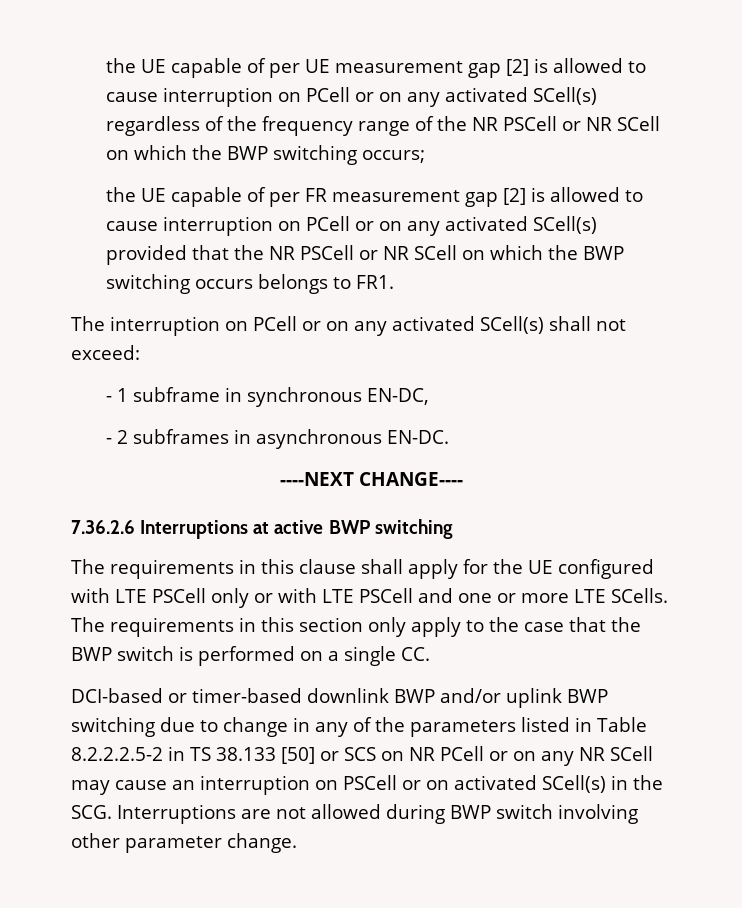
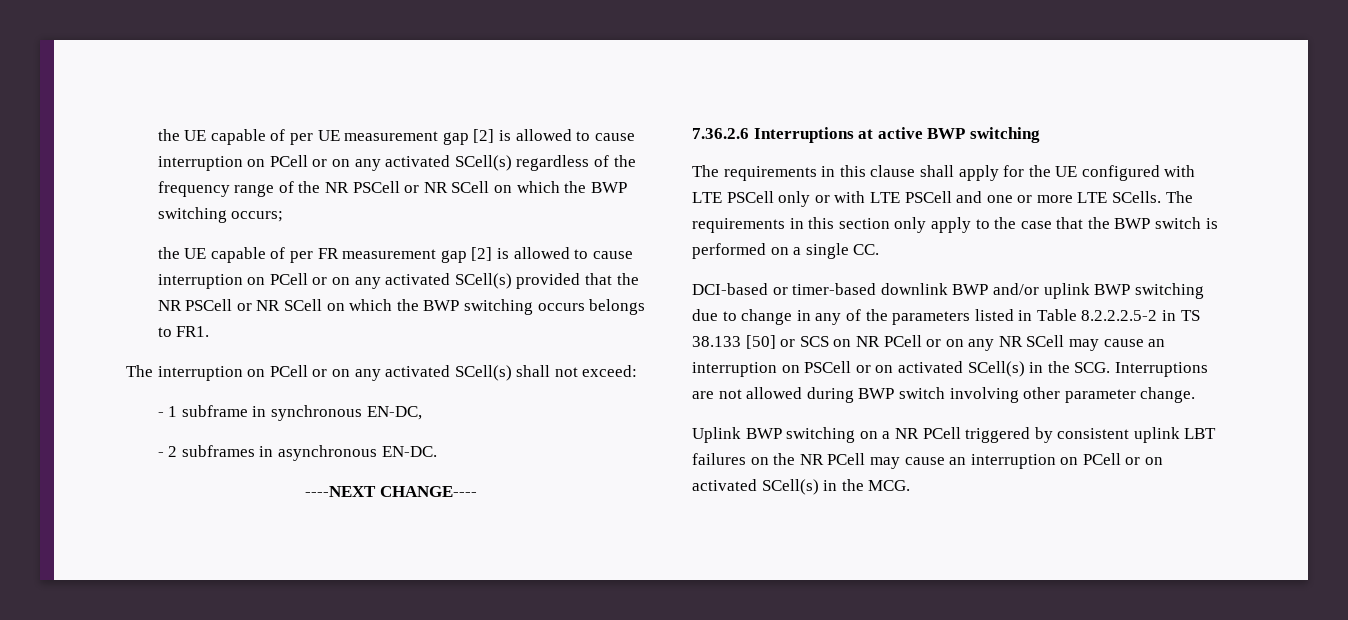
(297, 843) none -> [692,427,1217,443] [692,453,1164,469] [692,479,911,495] // Uplink BWP switching on a NR PCell triggered by consistent uplink LBT failures on the NR PCell may cause an interruption on PCell or on activated SCell(s) in the MCG.

